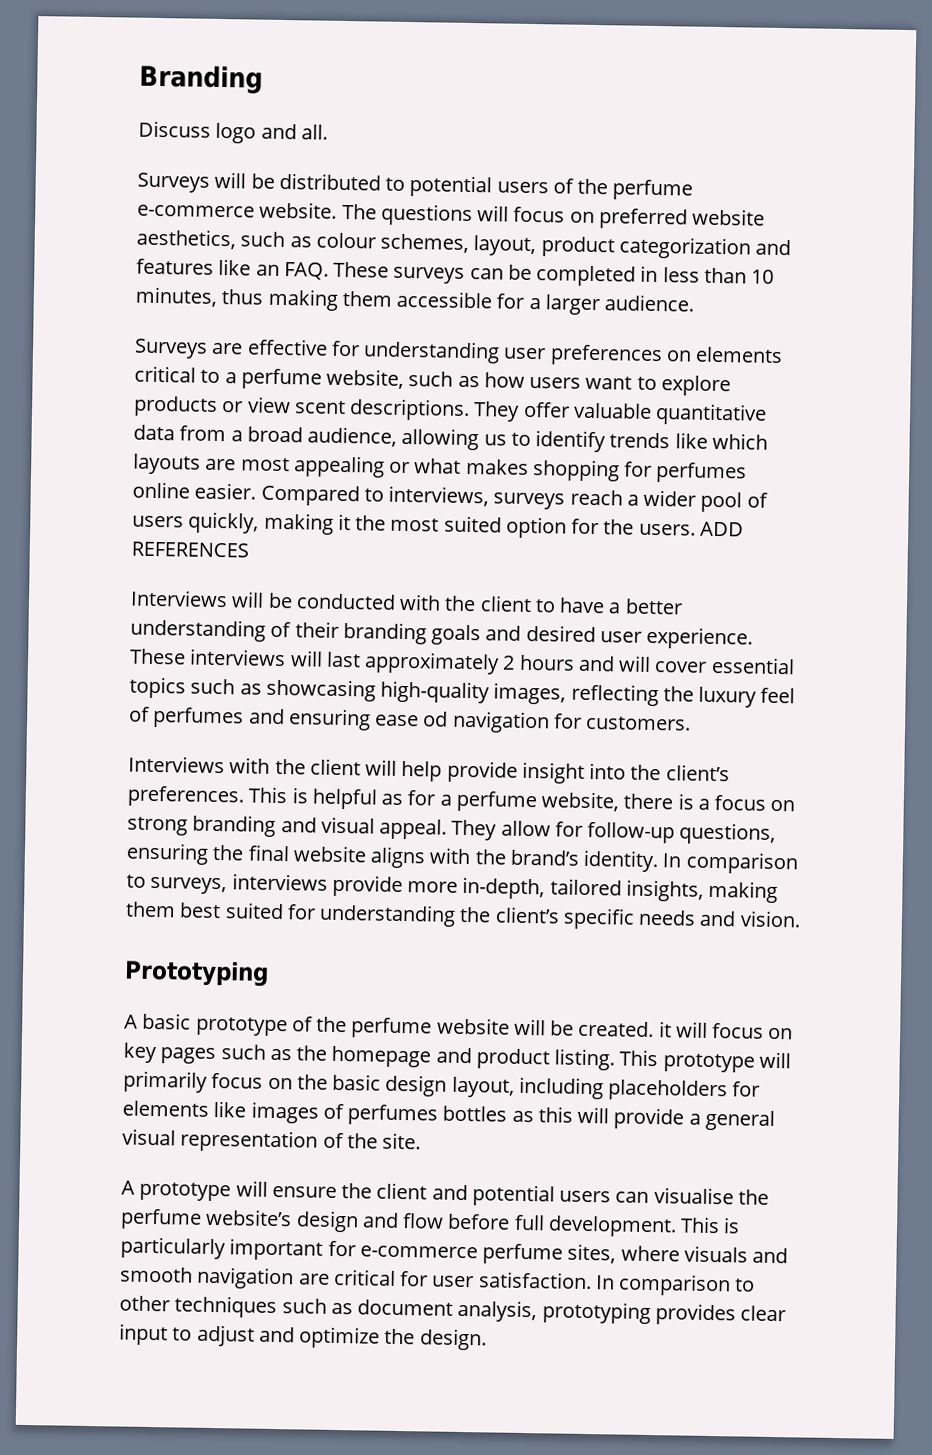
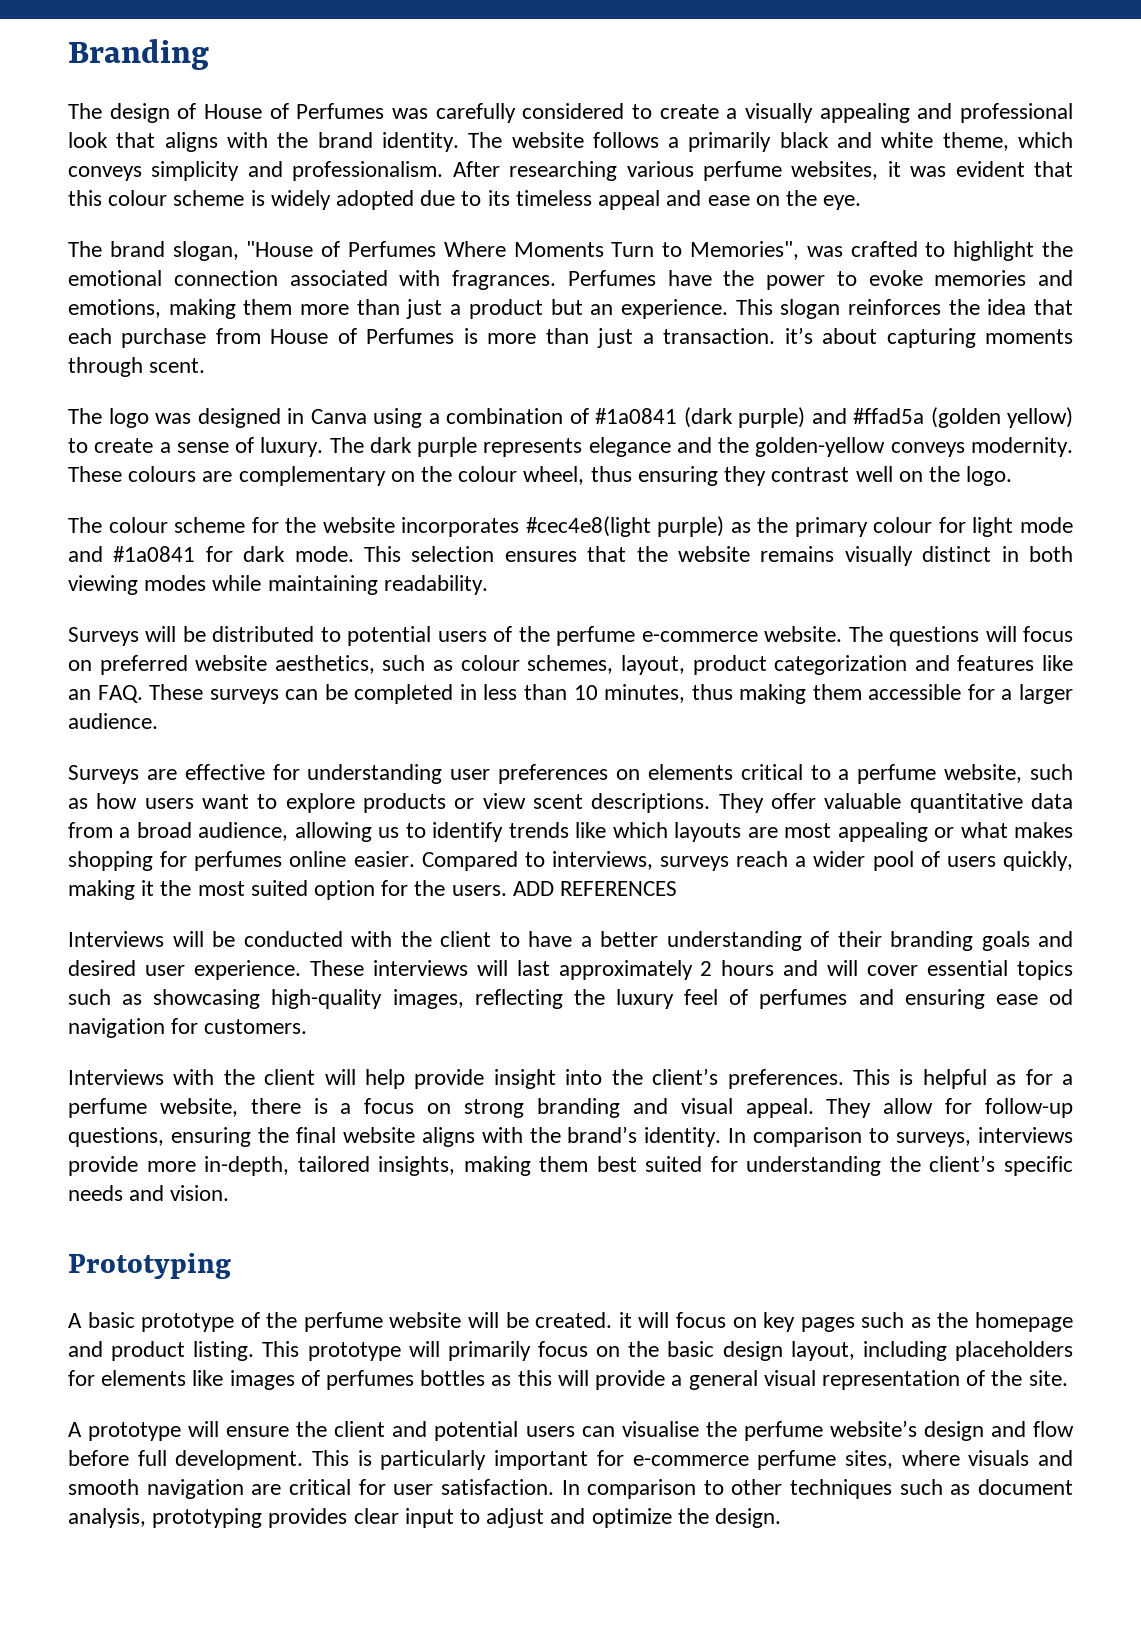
[138,120,328,144] Discuss logo and all. -> [68,103,1073,123] [68,132,1073,152] [68,161,1073,181] [68,190,862,210] [68,241,1073,261] [68,270,1073,290] [68,299,1073,319] [68,327,1073,348] [68,357,206,377] [68,407,1073,428] [68,437,1073,457] [68,466,1013,486] [68,516,1073,537] [68,546,1073,566] [68,575,488,595] The design of House of Perfumes was carefully considered to create a visually appealing and professional look that aligns with the brand identity. The website follows a primarily black and white theme, which conveys simplicity and professionalism. After researching various perfume websites, it was evident that this colour scheme is widely adopted due to its timeless appeal and ease on the eye. // The brand slogan, "House of Perfumes Where Moments Turn to Memories", was crafted to highlight the emotional connection associated with fragrances. Perfumes have the power to evoke memories and emotions, making them more than just a product but an experience. This slogan reinforces the idea that each purchase from House of Perfumes is more than just a transaction. it’s about capturing moments through scent. // The logo was designed in Canva using a combination of #1a0841 (dark purple) and #ffad5a (golden yellow) to create a sense of luxury. The dark purple represents elegance and the golden-yellow conveys modernity. These colours are complementary on the colour wheel, thus ensuring they contrast well on the logo. // The colour scheme for the website incorporates #cec4e8(light purple) as the primary colour for light mode and #1a0841 for dark mode. This selection ensures that the website remains visually distinct in both viewing modes while maintaining readability.

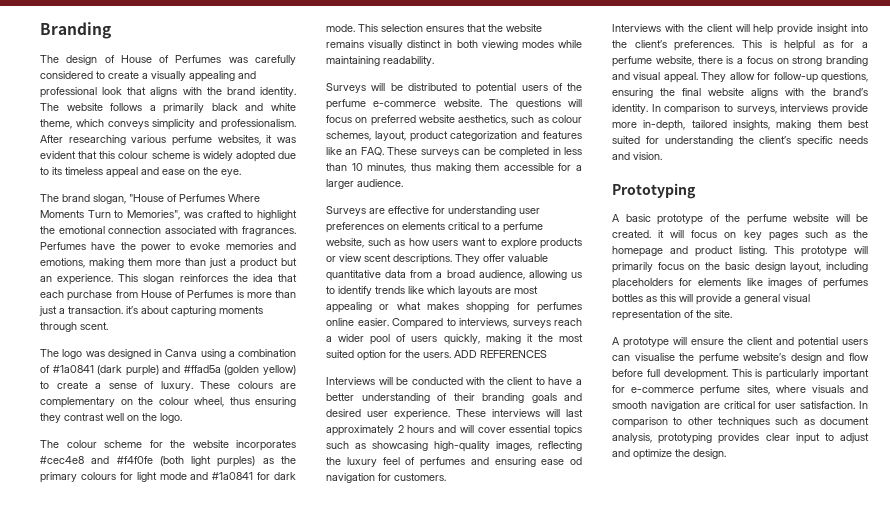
[329,437,1073,457] The dark purple represents elegance and the golden-yellow conveys modernity. -> (193, 386) none
[525,516,725,537] #cec4e8(light purple) -> [40,456,256,467] #cec4e8 and #f4f0fe (both light purples)
[873,517,933,533] colour -> [80,472,116,480] colours

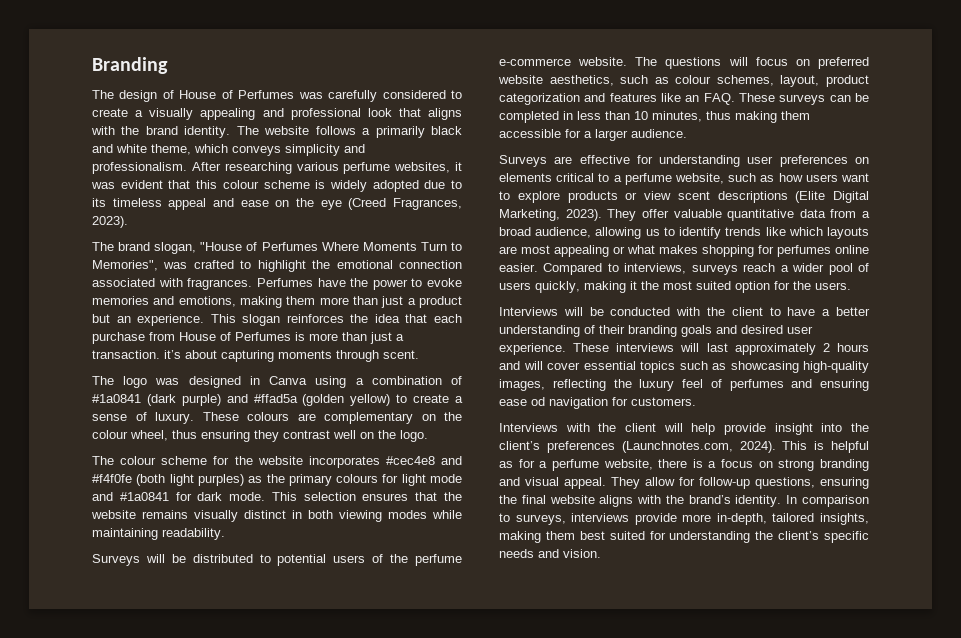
[221,169,241,177] eye. -> [320,198,462,210] [92,216,128,228] eye (Creed Fragrances, 2023).
[393,254,452,265] descriptions. -> [717,191,869,203] [499,209,602,221] descriptions (Elite Digital Marketing, 2023).
[454,350,547,358] ADD REFERENCES -> (851, 286) none
[674,40,735,51] preferences. -> [546,441,776,453] preferences (Launchnotes.com, 2024).
[612,183,696,199] [612,214,868,225] [612,230,868,241] [612,246,868,257] [612,262,868,273] [612,278,868,289] [612,294,810,305] [612,310,732,321] [612,337,868,348] [612,353,869,364] [612,369,869,380] [612,385,868,396] [612,401,868,411] [612,417,869,428] [612,433,869,444] [612,449,726,460] // Prototyping // A basic prototype of the perfume website will be created. it will focus on key pages such as the homepage and product listing. This prototype will primarily focus on the basic design layout, including placeholders for elements like images of perfumes bottles as this will provide a general visual representation of the site. // A prototype will ensure the client and potential users can visualise the perfume website’s design and flow before full development. This is particularly important for e-commerce perfume sites, where visuals and smooth navigation are critical for user satisfaction. In comparison to other techniques such as document analysis, prototyping provides clear input to adjust and optimize the design. -> (601, 553) none

